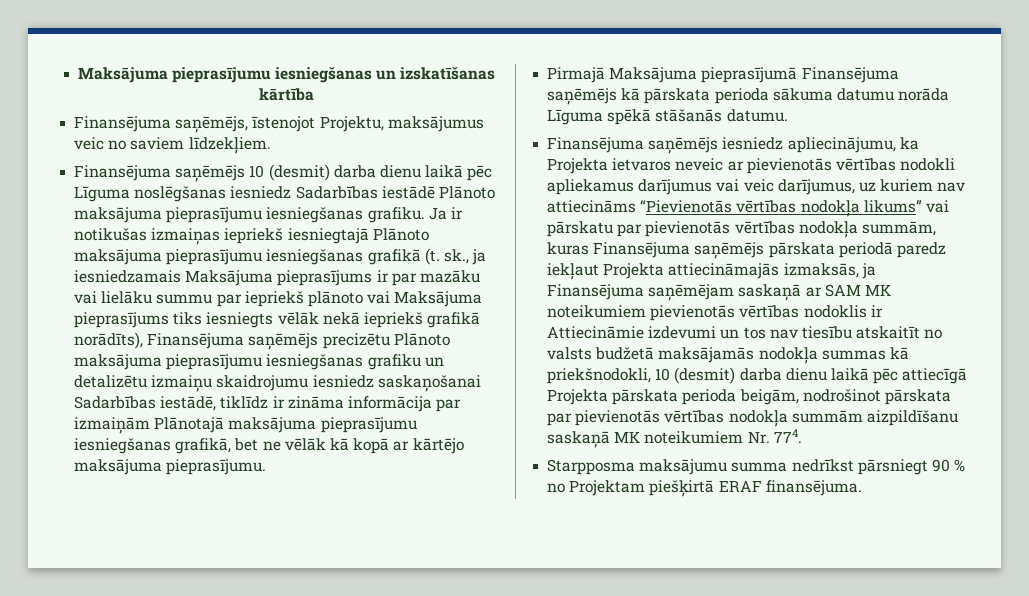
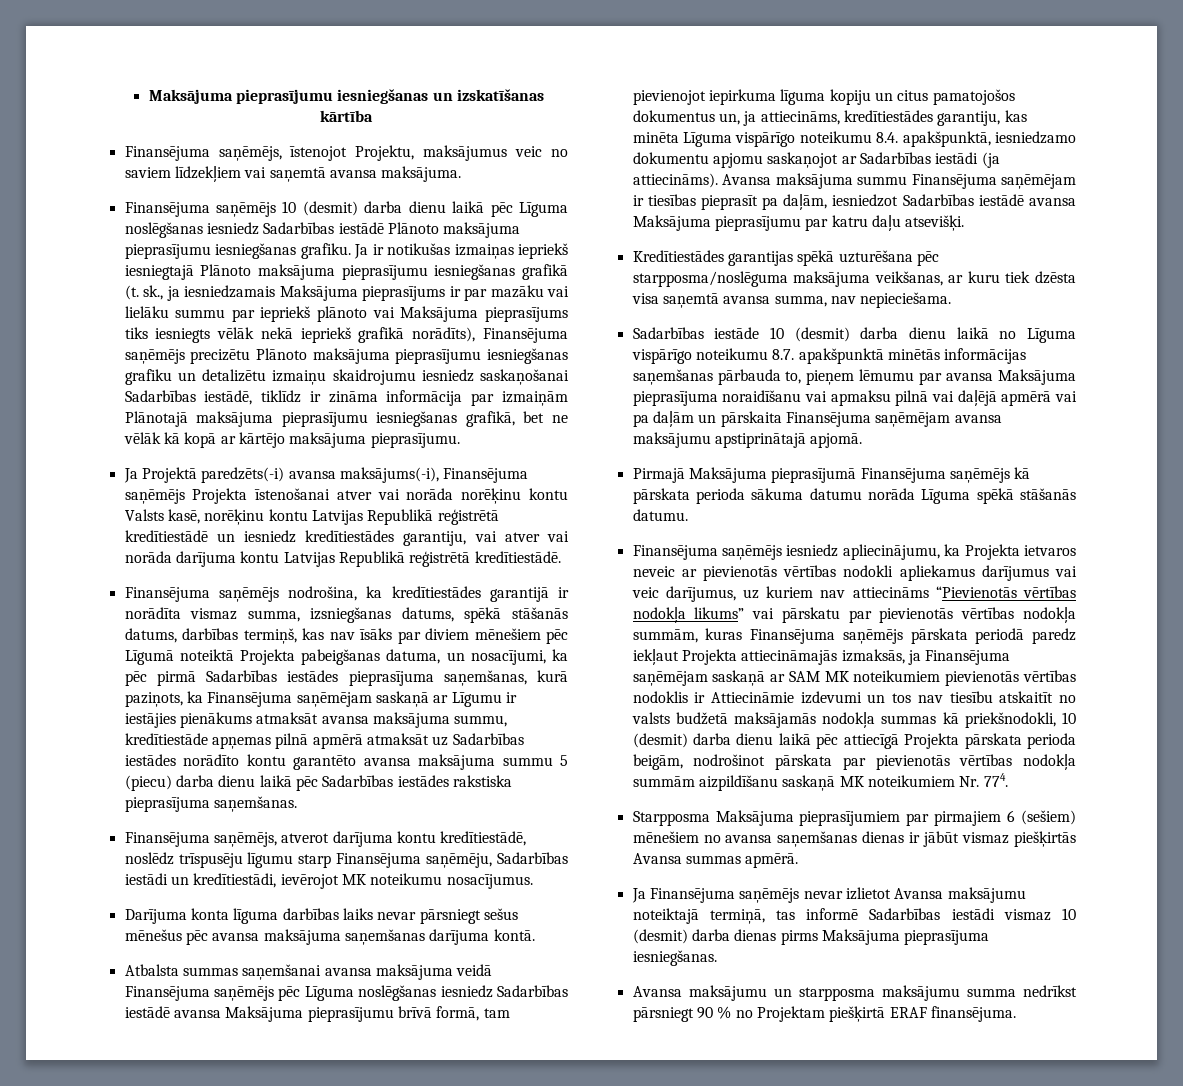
[188,137,271,154] līdzekļiem. -> [174,166,462,182] līdzekļiem vai saņemtā avansa maksājuma.
(267, 467) none -> [123,467,529,483] [124,488,568,504] [124,509,499,525] [124,530,569,546] [124,551,561,567] [124,586,569,602] [124,607,568,623] [124,628,568,644] [124,649,568,665] [124,670,568,686] [124,691,517,707] [124,712,508,728] [124,733,524,749] [124,754,568,770] [124,775,512,791] [124,796,297,812] [124,831,527,847] [124,852,568,868] [124,873,533,889] [124,908,518,924] [124,929,535,945] [124,964,493,980] [124,985,568,1001] [124,1006,510,1022] [632,89,1015,105] [632,110,1027,126] [632,131,1076,147] [632,152,1000,168] [632,173,1076,189] [632,194,1076,210] [632,215,965,231] [632,250,939,266] [632,271,1076,287] [631,292,952,308] [632,327,1076,343] [631,348,1027,364] [632,369,1076,385] [632,390,1077,406] [632,411,1002,427] [632,432,863,448] // Ja Projektā paredzēts(-i) avansa maksājums(-i), Finansējuma saņēmējs Projekta īstenošanai atver vai norāda norēķinu kontu Valsts kasē, norēķinu kontu Latvijas Republikā reģistrētā kredītiestādē un iesniedz kredītiestādes garantiju, vai atver vai norāda darījuma kontu Latvijas Republikā reģistrētā kredītiestādē. // Finansējuma saņēmējs nodrošina, ka kredītiestādes garantijā ir norādīta vismaz summa, izsniegšanas datums, spēkā stāšanās datums, darbības termiņš, kas nav īsāks par diviem mēnešiem pēc Līgumā noteiktā Projekta pabeigšanas datuma, un nosacījumi, ka pēc pirmā Sadarbības iestādes pieprasījuma saņemšanas, kurā paziņots, ka Finansējuma saņēmējam saskaņā ar Līgumu ir iestājies pienākums atmaksāt avansa maksājuma summu, kredītiestāde apņemas pilnā apmērā atmaksāt uz Sadarbības iestādes norādīto kontu garantēto avansa maksājuma summu 5 (piecu) darba dienu laikā pēc Sadarbības iestādes rakstiska pieprasījuma saņemšanas. // Finansējuma saņēmējs, atverot darījuma kontu kredītiestādē, noslēdz trīspusēju līgumu starp Finansējuma saņēmēju, Sadarbības iestādi un kredītiestādi, ievērojot MK noteikumu nosacījumus. // Darījuma konta līguma darbības laiks nevar pārsniegt sešus mēnešus pēc avansa maksājuma saņemšanas darījuma kontā. // Atbalsta summas saņemšanai avansa maksājuma veidā Finansējuma saņēmējs pēc Līguma noslēgšanas iesniedz Sadarbības iestādē avansa Maksājuma pieprasījumu brīvā formā, tam pievienojot iepirkuma līguma kopiju un citus pamatojošos dokumentus un, ja attiecināms, kredītiestādes garantiju, kas minēta Līguma vispārīgo noteikumu 8.4. apakšpunktā, iesniedzamo dokumentu apjomu saskaņojot ar Sadarbības iestādi (ja attiecināms). Avansa maksājuma summu Finansējuma saņēmējam ir tiesības pieprasīt pa daļām, iesniedzot Sadarbības iestādē avansa Maksājuma pieprasījumu par katru daļu atsevišķi. // Kredītiestādes garantijas spēkā uzturēšana pēc starpposma/noslēguma maksājuma veikšanas, ar kuru tiek dzēsta visa saņemtā avansa summa, nav nepieciešama. // Sadarbības iestāde 10 (desmit) darba dienu laikā no Līguma vispārīgo noteikumu 8.7. apakšpunktā minētās informācijas saņemšanas pārbauda to, pieņem lēmumu par avansa Maksājuma pieprasījuma noraidīšanu vai apmaksu pilnā vai daļējā apmērā vai pa daļām un pārskaita Finansējuma saņēmējam avansa maksājumu apstiprinātajā apjomā.
(636, 467) none -> [715,810,1076,826] [632,831,1076,847] [632,853,799,868] [631,887,1026,903] [632,908,1076,924] [632,929,990,945] [632,950,717,966] [632,985,875,1001] Maksājuma pieprasījumiem par pirmajiem 6 (sešiem) mēnešiem no avansa saņemšanas dienas ir jābūt vismaz piešķirtās Avansa summas apmērā. // Ja Finansējuma saņēmējs nevar izlietot Avansa maksājumu noteiktajā termiņā, tas informē Sadarbības iestādi vismaz 10 (desmit) darba dienas pirms Maksājuma pieprasījuma iesniegšanas. // Avansa maksājumu un starpposma

